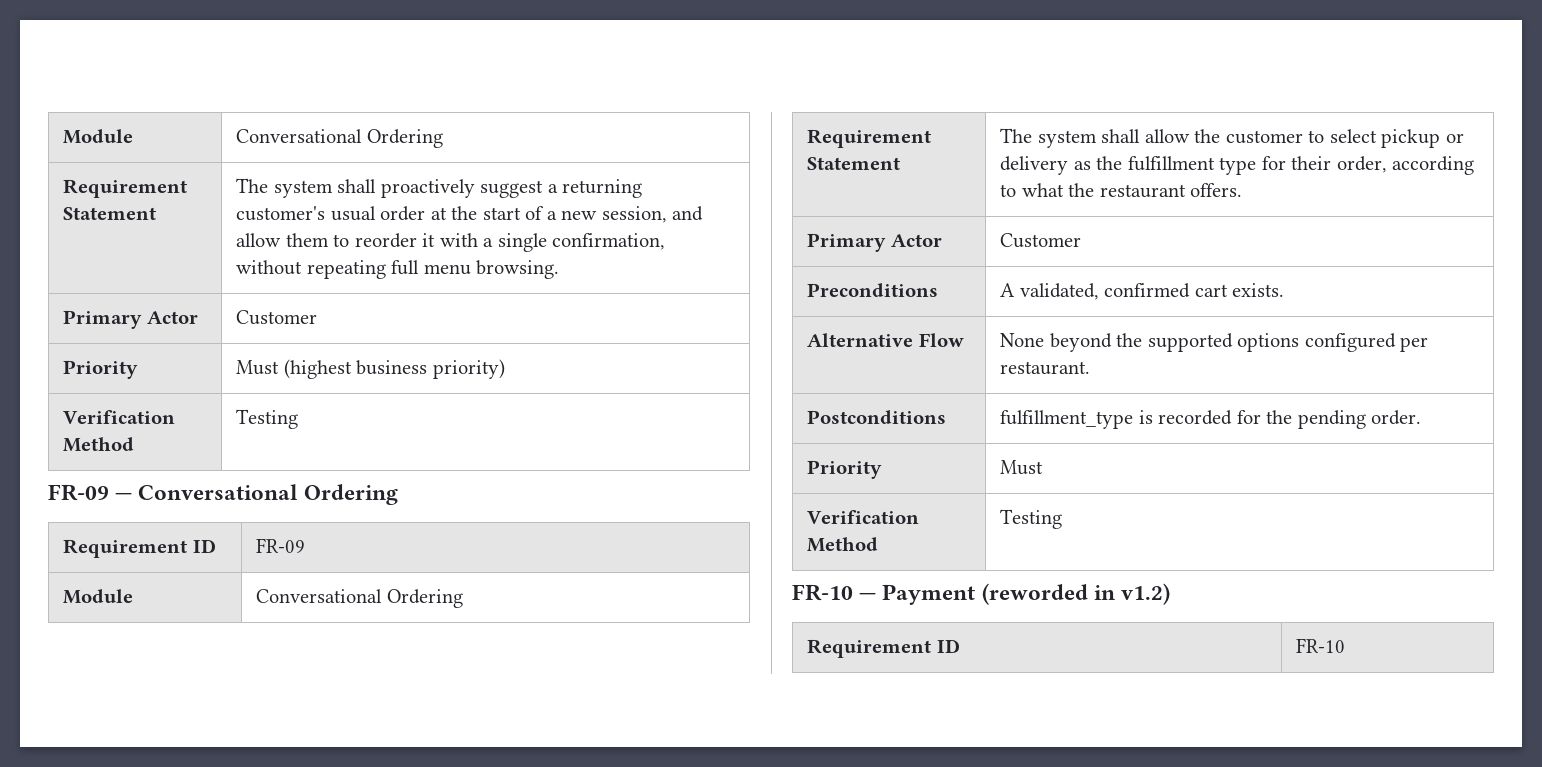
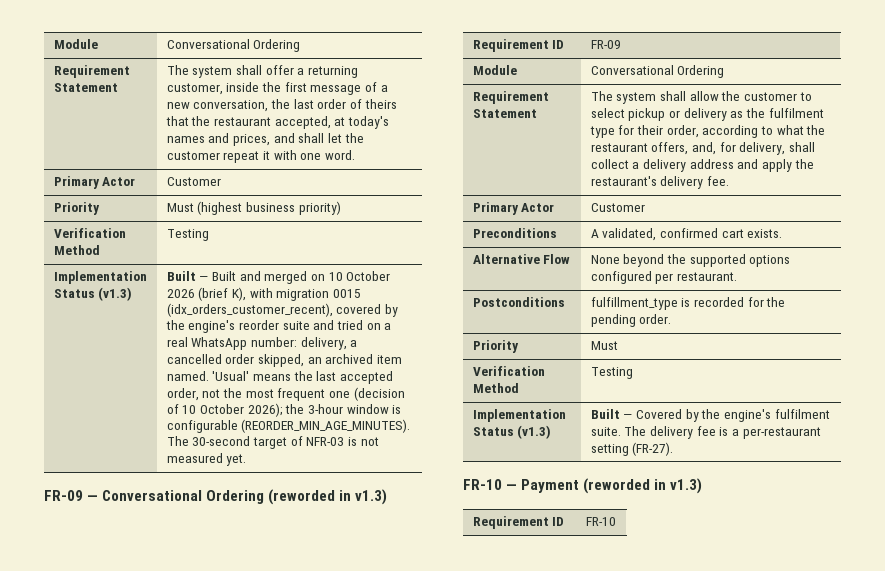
[63,129,134,144] [236,129,443,148] [63,179,188,198] [63,207,157,220] [236,178,643,198] [236,206,704,223] [236,233,666,252] [236,260,560,279] Module | Conversational Ordering // Requirement Statement | The system shall proactively suggest a returning customer's usual order at the start of a new session, and allow them to reorder it with a single confirmation, without repeating full menu browsing. -> [53,39,98,49] [166,39,301,52] [53,65,130,78] [53,83,118,92] [166,65,358,78] [166,82,388,95] [166,99,397,112] [165,116,389,129] [166,133,364,146] [166,150,355,163] Module | Conversational Ordering // Requirement Statement | The system shall offer a returning customer, inside the first message of a new conversation, the last order of theirs that the restaurant accepted, at today's names and prices, and shall let the customer repeat it with one word.
(299, 419) none -> [53,271,147,284] [53,287,133,301] [166,271,391,284] [166,287,361,301] [166,303,399,317] [165,320,392,333] [166,337,358,350] [166,354,402,367] [166,371,393,384] [166,387,405,401] [166,403,402,417] [166,419,411,433] [166,436,379,449] [166,453,247,466] // Implementation Status (v1.3) | Built — Built and merged on 10 October 2026 (brief K), with migration 0015 (idx_orders_customer_recent), covered by the engine's reorder suite and tried on a real WhatsApp number: delivery, a cancelled order skipped, an archived item named. 'Usual' means the last accepted order, not the most frequent one (decision of 10 October 2026); the 3-hour window is configurable (REORDER_MIN_AGE_MINUTES). The 30-second target of NFR-03 is not measured yet.
(398, 494) none -> [268,489,388,505] (reworded in v1.3)
[1127,156,1215,171] fulfillment -> [768,108,824,118] fulfilment
[1190,183,1243,197] offers. -> [651,142,815,155] [590,159,814,172] [590,176,730,189] offers, and, for delivery, shall collect a delivery address and apply the restaurant's delivery fee.
(1063, 519) none -> [472,409,566,422] [472,425,552,439] [590,409,830,422] [590,426,821,439] [590,442,674,456] // Implementation Status (v1.3) | Built — Covered by the engine's fulfilment suite. The delivery fee is a per-restaurant setting (FR-27).
[1121,583,1171,605] v1.2) -> [670,478,703,494] v1.3)

